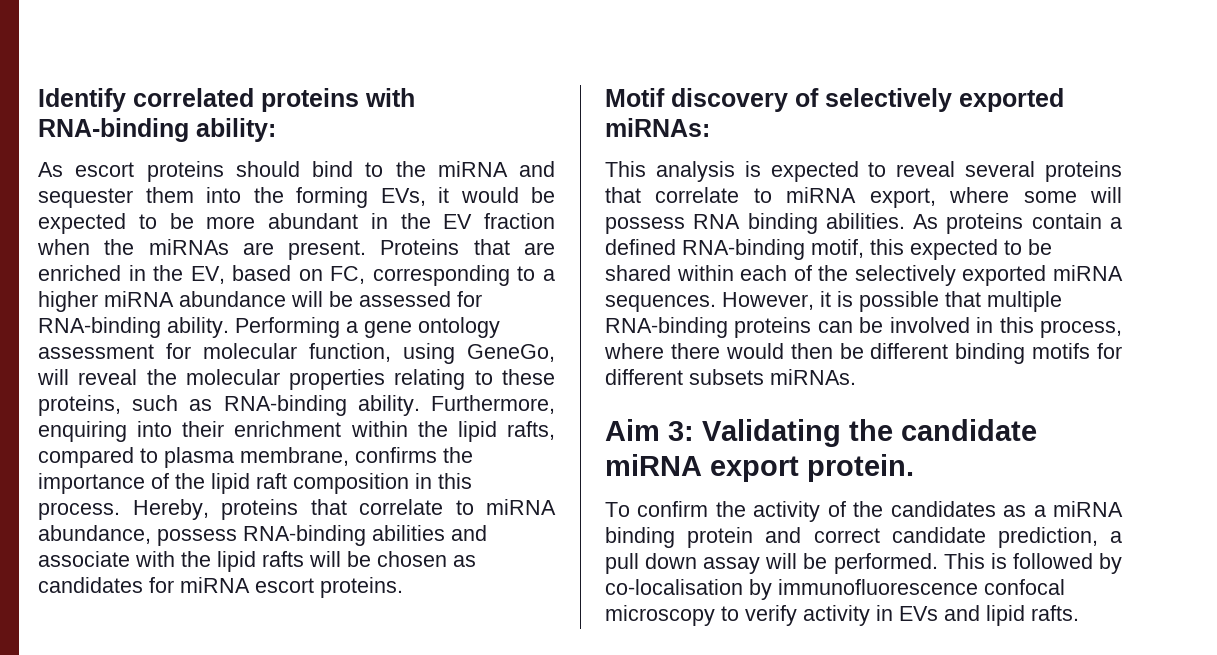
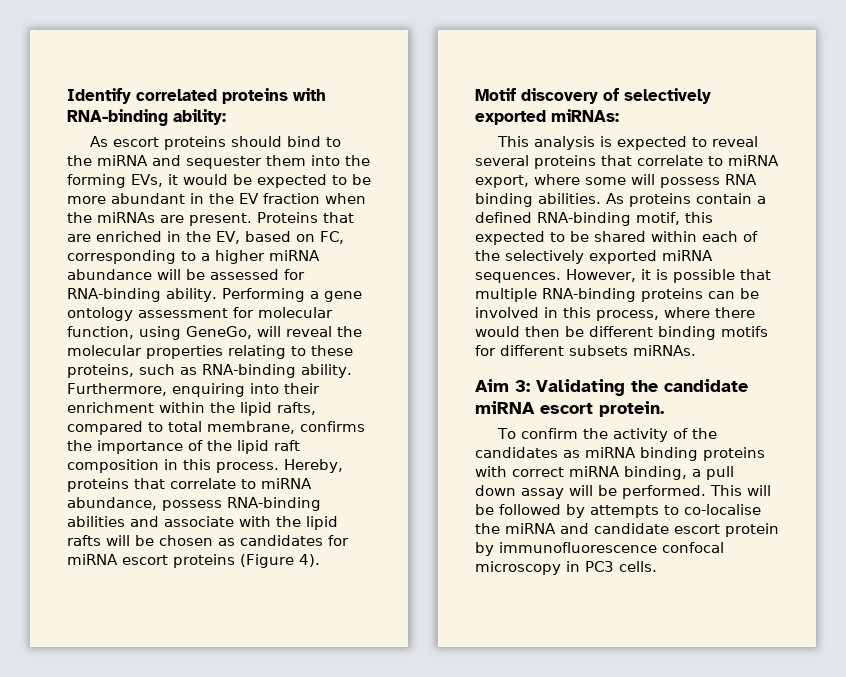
[164,447,234,468] plasma -> [168,421,202,432] total
[320,577,403,598] proteins. -> [173,554,320,568] proteins (Figure 4).
[710,456,799,482] export -> [540,403,593,414] escort
[1033,505,1046,517] a -> (580, 454) none
[687,527,1098,548] protein and correct candidate prediction, -> [703,447,765,461] [475,466,687,480] proteins with correct miRNA binding,
[990,553,1122,574] [605,579,1065,600] [605,605,1079,626] is followed by co-localisation by immunofluorescence confocal microscopy to verify activity in EVs and lipid rafts. -> [747,485,771,496] [475,504,761,518] [475,523,779,537] [475,542,724,556] [475,561,657,575] will be followed by attempts to co-localise the miRNA and candidate escort protein by immunofluorescence confocal microscopy in PC3 cells.

